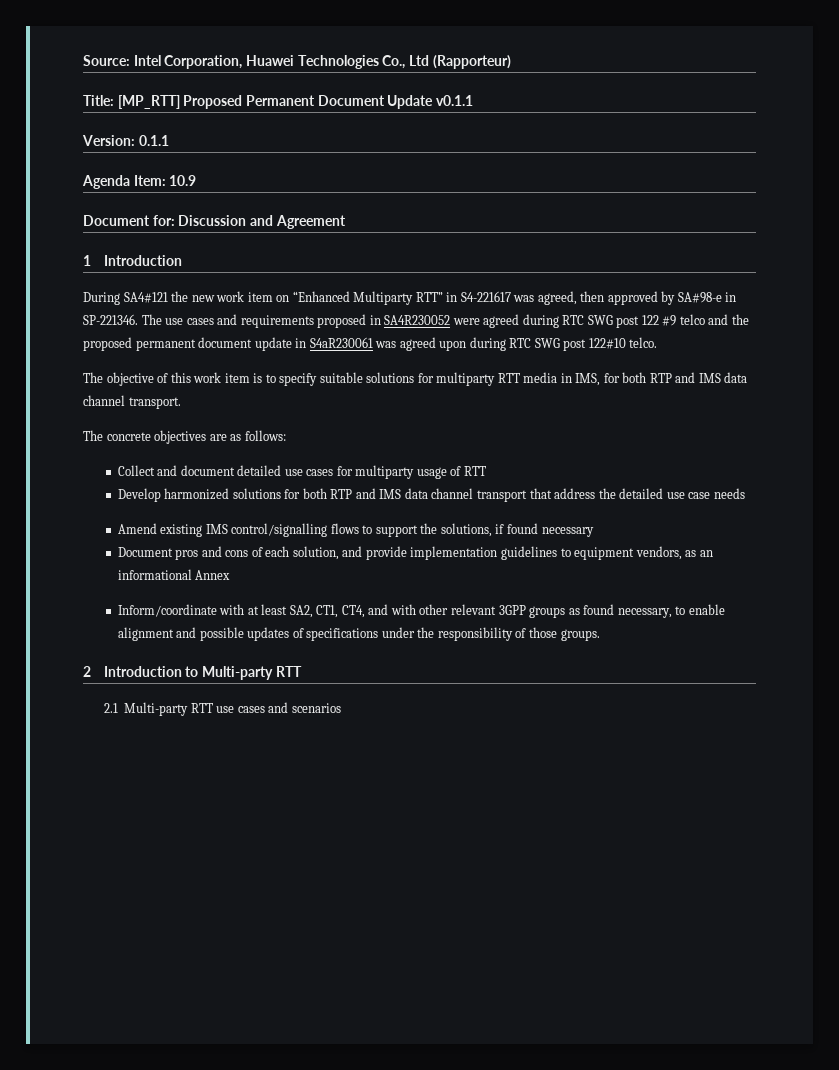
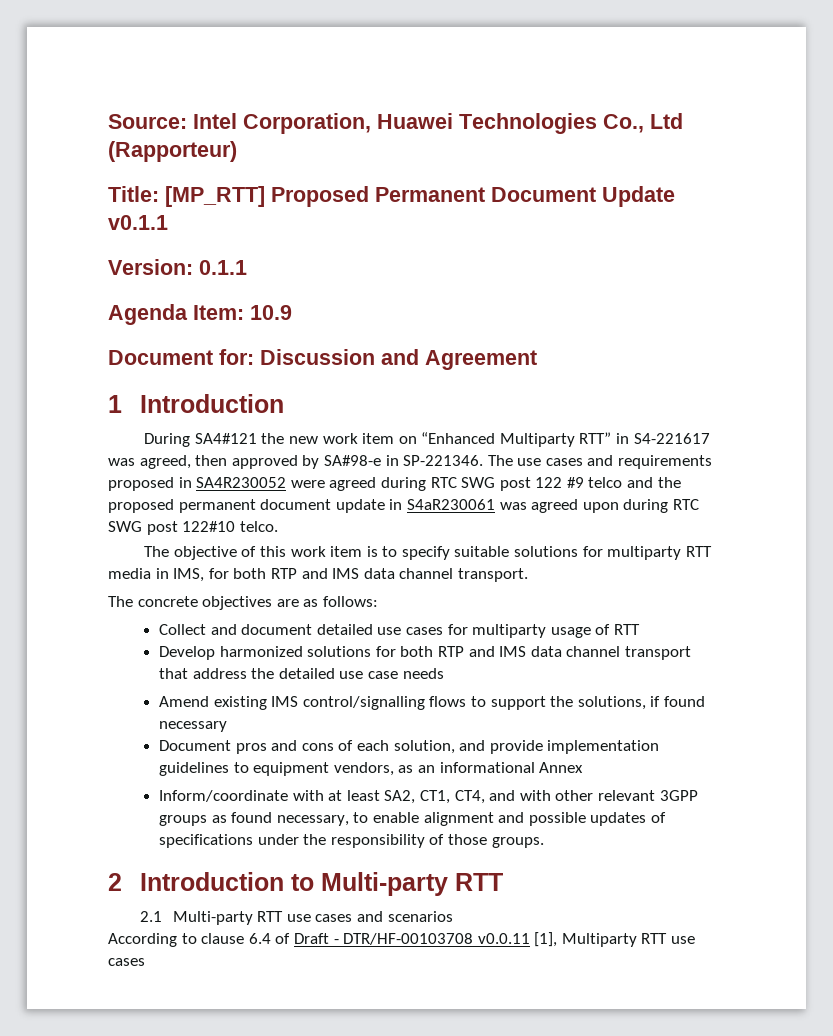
(341, 708) none -> [108,932,696,947] [108,958,145,966] // According to clause 6.4 of Draft - DTR/HF-00103708 v0.0.11 [1], Multiparty RTT use cases

